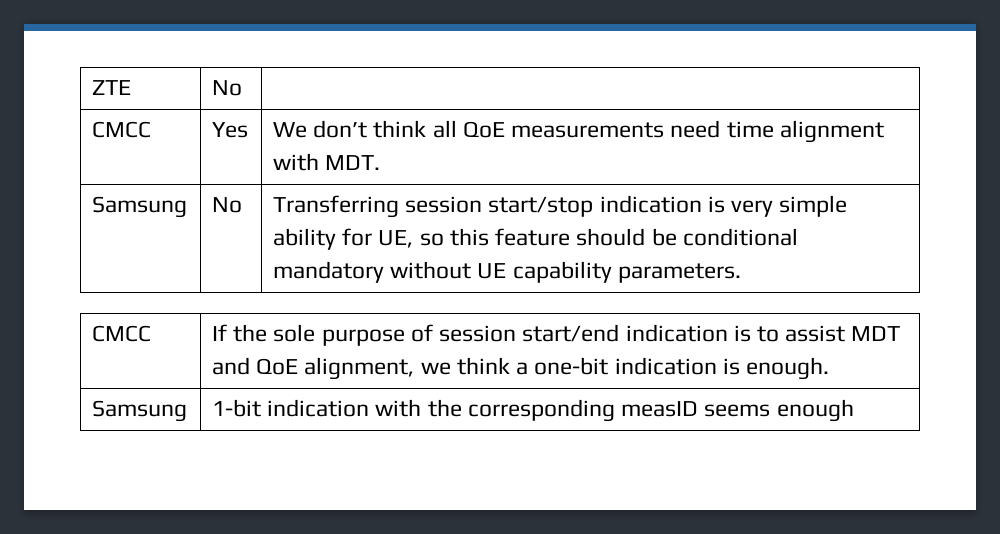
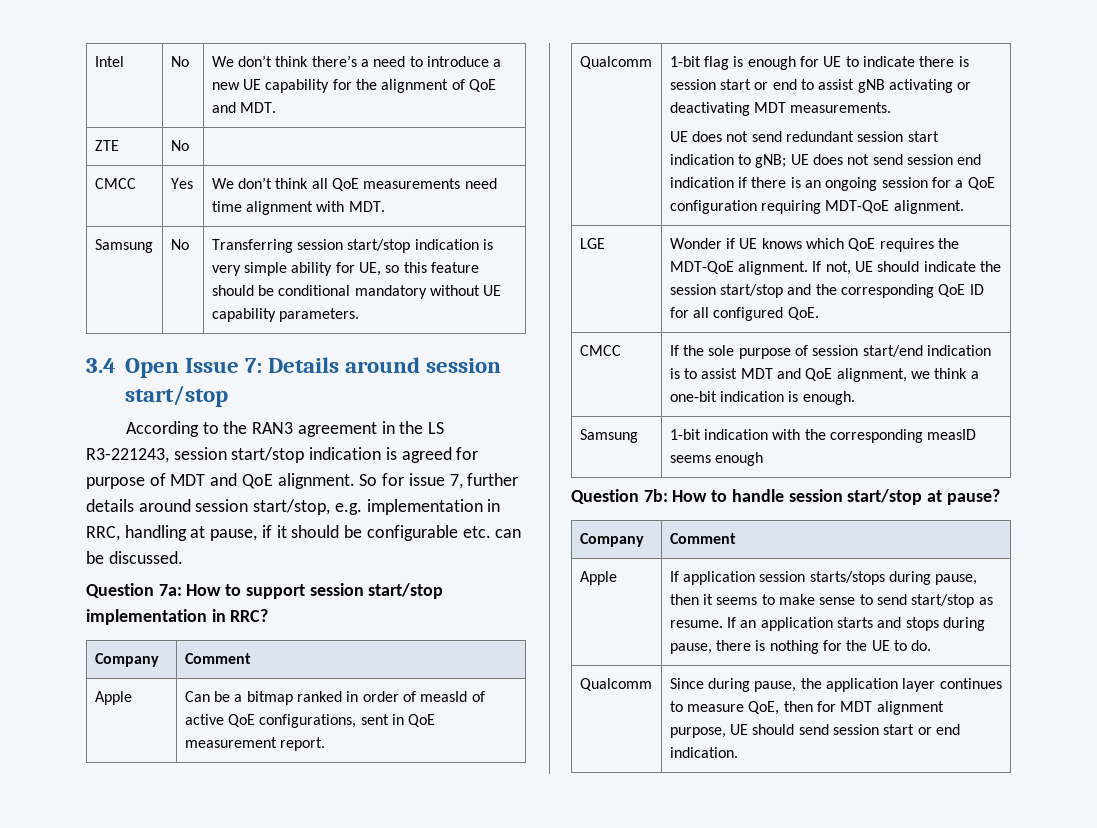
(92, 87) none -> [94,56,124,67] [170,56,189,67] [211,55,502,67] [211,79,497,93] [211,102,277,113] Intel | No | We don’t think there’s a need to introduce a new UE capability for the alignment of QoE and MDT. //
(741, 273) none -> [86,357,502,378] [124,385,228,407] [126,421,445,437] [86,447,479,463] [86,473,519,489] [86,499,501,515] [86,525,522,541] [86,551,183,564] [86,583,444,599] [86,609,269,625] [94,653,159,667] [184,653,251,664] [94,691,132,705] [184,691,485,705] [184,714,436,728] [184,737,326,751] [579,56,652,69] [669,56,969,70] [669,79,972,93] [669,102,892,116] [669,131,939,142] [669,154,982,168] [669,177,995,191] [669,200,964,214] [579,238,605,249] [669,238,960,252] [669,261,1002,275] [669,284,984,298] [669,307,819,321] // 3.4 Open Issue 7: Details around session start/stop // According to the RAN3 agreement in the LS R3-221243, session start/stop indication is agreed for purpose of MDT and QoE alignment. So for issue 7, further details around session start/stop, e.g. implementation in RRC, handling at pause, if it should be configurable etc. can be discussed. // Question 7a: How to support session start/stop implementation in RRC? // Company | Comment // Apple | Can be a bitmap ranked in order of measId of active QoE configurations, sent in QoE measurement report. // Qualcomm | 1-bit flag is enough for UE to indicate there is session start or end to assist gNB activating or deactivating MDT measurements. // UE does not send redundant session start indication to gNB; UE does not send session end indication if there is an ongoing session for a QoE configuration requiring MDT-QoE alignment. // LGE | Wonder if UE knows which QoE requires the MDT-QoE alignment. If not, UE should indicate the session start/stop and the corresponding QoE ID for all configured QoE.
(854, 410) none -> [571,489,1000,505] [579,533,644,547] [669,533,736,544] [579,571,617,585] [669,571,978,585] [669,594,993,608] [669,617,986,631] [669,640,932,654] [579,678,652,691] [669,678,1002,692] [669,701,944,715] [669,724,961,738] [669,747,738,758] // Question 7b: How to handle session start/stop at pause? // Company | Comment // Apple | If application session starts/stops during pause, then it seems to make sense to send start/stop as resume. If an application starts and stops during pause, there is nothing for the UE to do. // Qualcomm | Since during pause, the application layer continues to measure QoE, then for MDT alignment purpose, UE should send session start or end indication.

